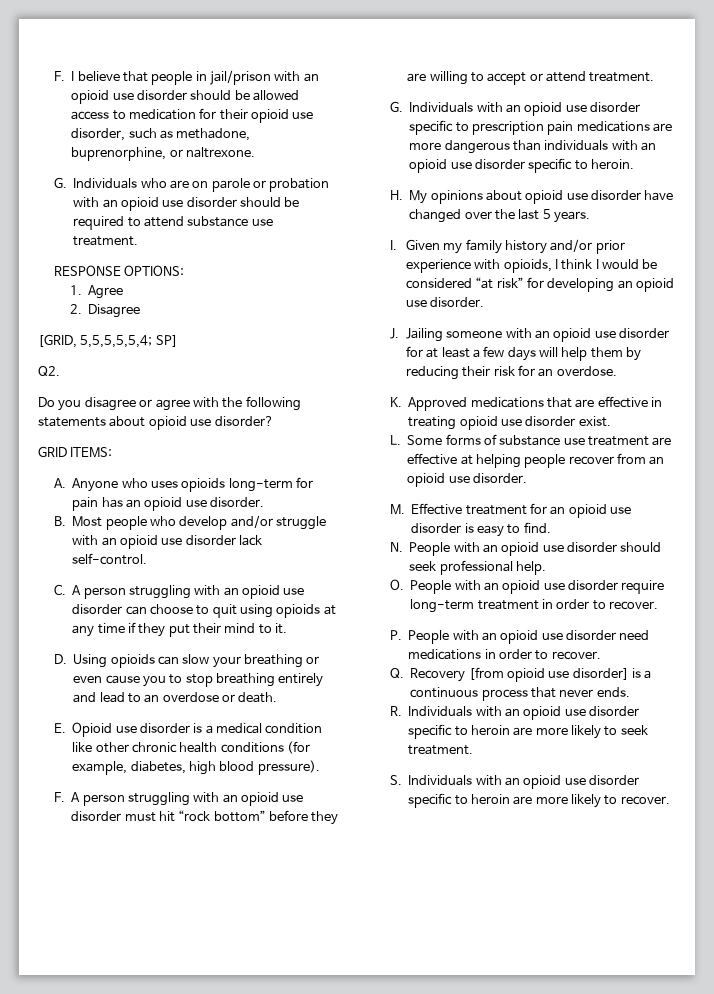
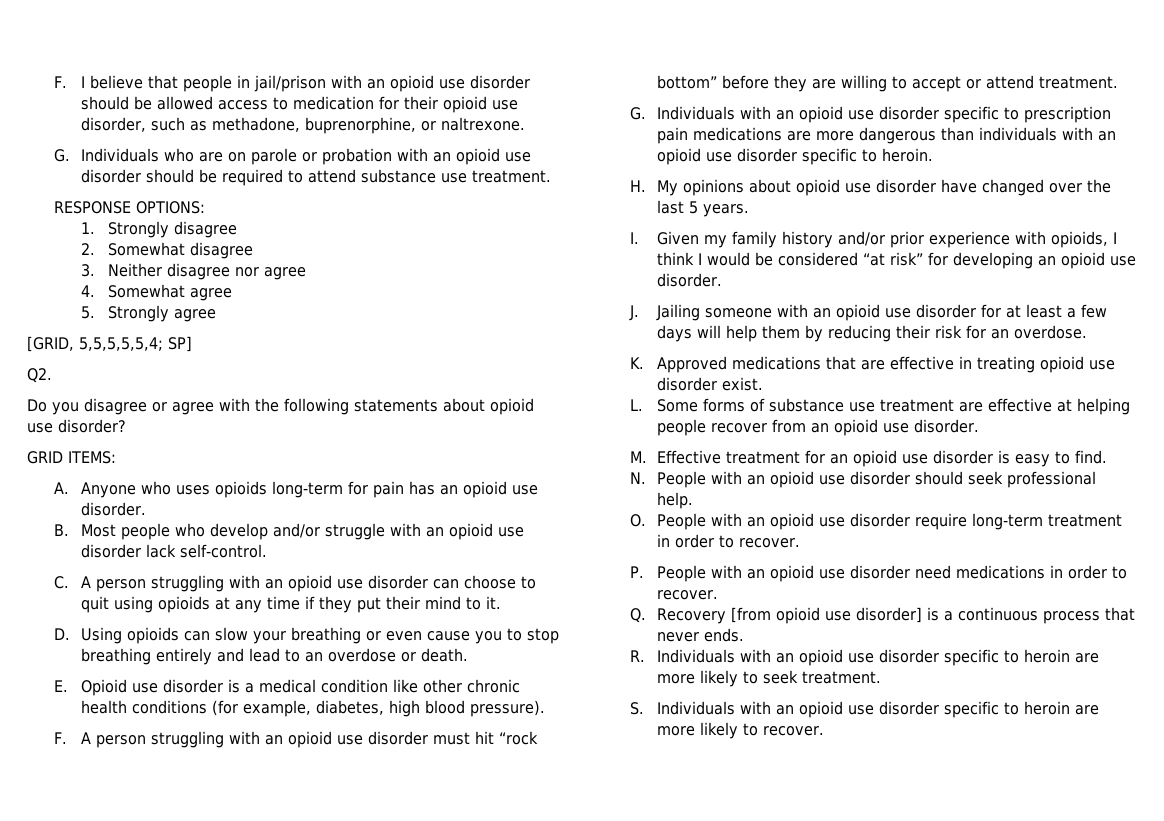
[88,285,124,299] Agree -> [108,221,238,238] Strongly disagree
[88,304,141,318] Disagree -> [108,242,254,259] [81,263,307,280] [81,284,233,301] [81,305,217,322] Somewhat disagree // 3. Neither disagree nor agree // 4. Somewhat agree // 5. Strongly agree

